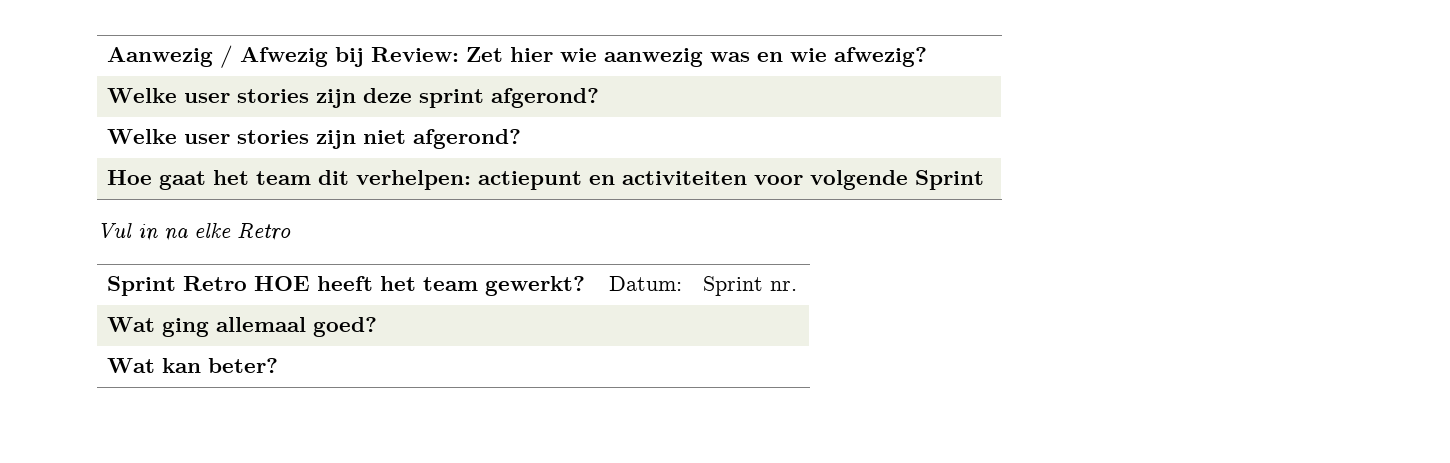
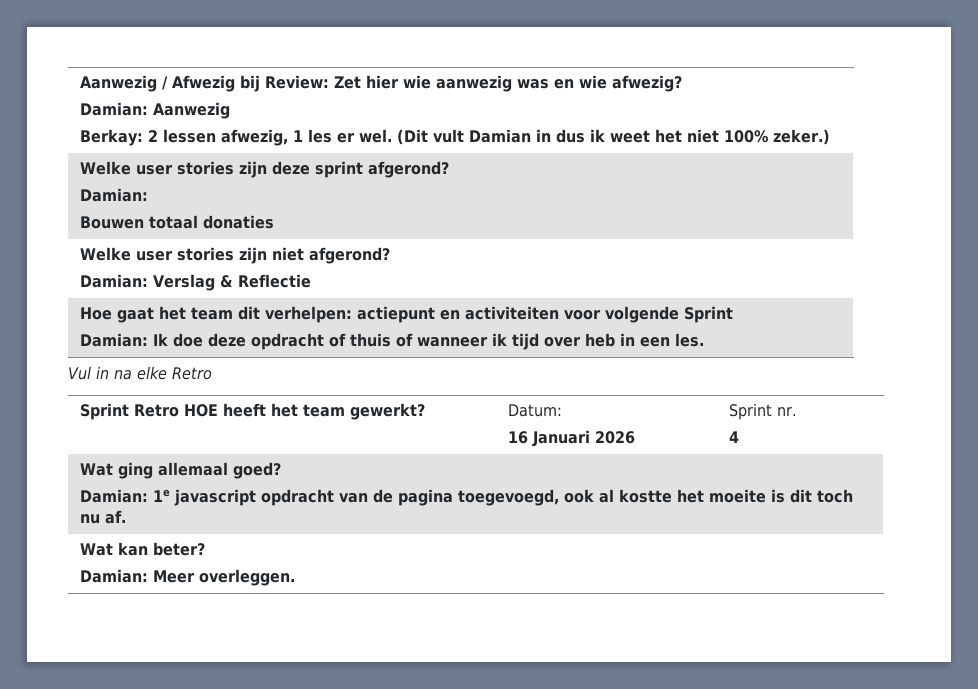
(928, 57) none -> [79,102,230,119] [79,129,830,146] // Damian: Aanwezig // Berkay: 2 lessen afwezig, 1 les er wel. (Dit vult Damian in dus ik weet het niet 100% zeker.)
(600, 98) none -> [79,188,148,202] [79,215,274,229] // Damian: // Bouwen totaal donaties
(522, 139) none -> [79,274,311,291] // Damian: Verslag & Reflectie
(985, 180) none -> [79,333,704,350] // Damian: Ik doe deze opdracht of thuis of wanneer ik tijd over heb in een les.
(683, 283) none -> [507,430,635,447] // 16 Januari 2026
(798, 286) none -> [728,431,739,443] // 4
(378, 327) none -> [79,489,853,506] [79,510,126,524] // Damian: 1e javascript opdracht van de pagina toegevoegd, ook al kostte het moeite is dit toch nu af.
(279, 365) none -> [79,569,295,586] // Damian: Meer overleggen.

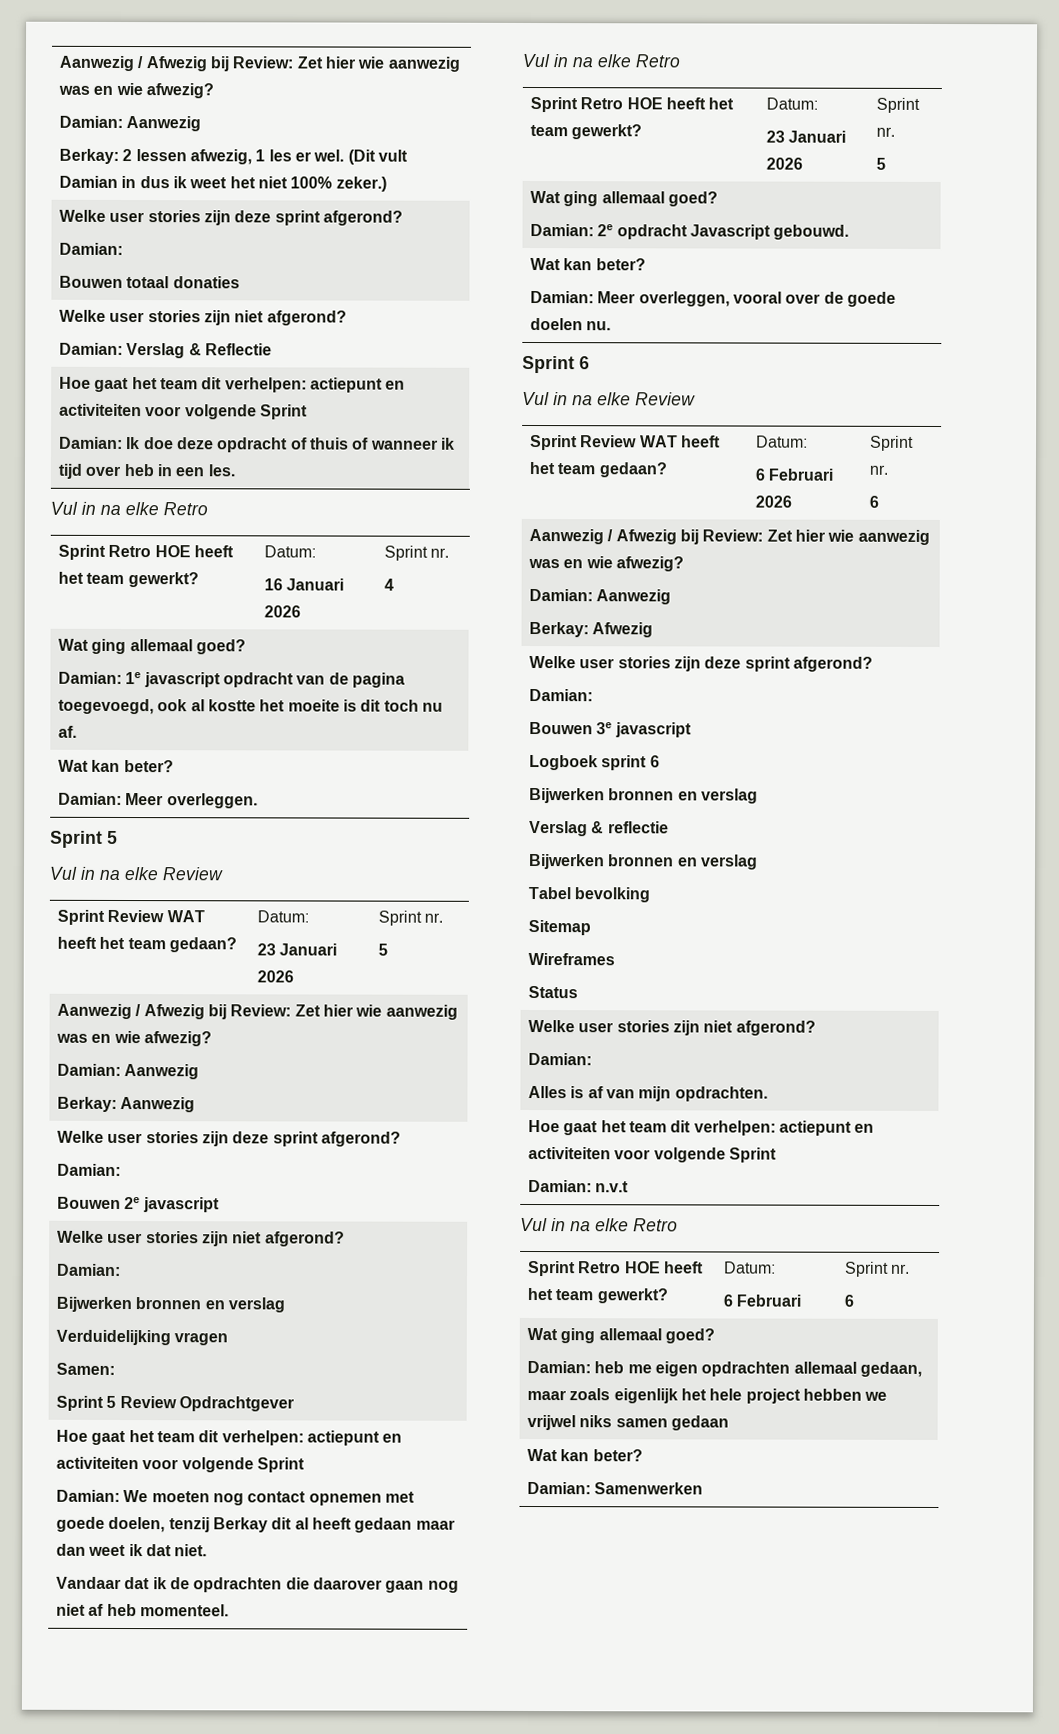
(295, 577) none -> [50,830,118,848] [49,866,223,881] [56,909,205,925] [56,936,237,953] [256,910,309,923] [256,943,338,956] [256,970,294,983] [377,910,444,926] [377,943,388,956] [56,1003,458,1020] [55,1030,212,1047] [56,1063,200,1080] [56,1096,196,1113] [56,1130,401,1147] [56,1163,121,1177] [56,1196,220,1213] [56,1230,345,1247] [55,1263,121,1277] [55,1296,285,1313] [55,1329,229,1346] [55,1362,115,1375] [55,1395,294,1412] [55,1429,403,1446] [55,1456,305,1473] [55,1489,415,1506] [55,1516,455,1533] [55,1543,208,1557] [55,1576,459,1593] [55,1603,229,1617] [522,53,680,68] [529,96,735,113] [529,124,643,140] [765,97,818,110] [765,130,847,143] [765,157,803,170] [875,97,920,113] [875,126,895,137] [875,157,886,170] [529,190,718,207] [529,223,850,240] [529,257,646,271] [529,290,896,307] [529,317,612,331] [522,355,590,374] [522,391,696,406] [529,434,721,451] [528,461,667,478] [755,435,808,448] [754,468,834,481] [754,495,792,508] [869,435,914,451] [868,464,888,475] [868,495,879,508] [528,528,930,545] [527,556,684,572] [528,588,672,605] [528,621,654,638] [528,655,873,672] [528,688,593,702] [528,721,692,738] [528,754,660,771] [528,787,758,804] [528,820,669,837] [527,853,758,870] [527,886,651,903] [527,919,591,936] [527,952,615,966] [527,985,578,999] [527,1019,816,1036] [527,1052,592,1066] [527,1085,768,1102] [527,1119,875,1136] [527,1146,777,1163] [527,1179,630,1193] [520,1217,678,1232] [527,1260,704,1277] [526,1287,668,1304] [723,1261,776,1274] [722,1294,802,1307] [843,1261,911,1277] [843,1294,854,1307] [526,1327,715,1344] [526,1360,922,1377] [526,1388,888,1404] [526,1414,729,1431] [526,1448,643,1462] [526,1481,704,1495] // Sprint 5 // Vul in na elke Review // Sprint Review WAT heeft het team gedaan? | Datum: // 23 Januari 2026 | Sprint nr. // 5 // Aanwezig / Afwezig bij Review: Zet hier wie aanwezig was en wie afwezig? // Damian: Aanwezig // Berkay: Aanwezig // Welke user stories zijn deze sprint afgerond? // Damian: // Bouwen 2e javascript // Welke user stories zijn niet afgerond? // Damian: // Bijwerken bronnen en verslag // Verduidelijking vragen // Samen: // Sprint 5 Review Opdrachtgever // Hoe gaat het team dit verhelpen: actiepunt en activiteiten voor volgende Sprint // Damian: We moeten nog contact opnemen met goede doelen, tenzij Berkay dit al heeft gedaan maar dan weet ik dat niet. // Vandaar dat ik de opdrachten die daarover gaan nog niet af heb momenteel. // Vul in na elke Retro // Sprint Retro HOE heeft het team gewerkt? | Datum: // 23 Januari 2026 | Sprint nr. // 5 // Wat ging allemaal goed? // Damian: 2e opdracht Javascript gebouwd. // Wat kan beter? // Damian: Meer overleggen, vooral over de goede doelen nu. // Sprint 6 // Vul in na elke Review // Sprint Review WAT heeft het team gedaan? | Datum: // 6 Februari 2026 | Sprint nr. // 6 // Aanwezig / Afwezig bij Review: Zet hier wie aanwezig was en wie afwezig? // Damian: Aanwezig // Berkay: Afwezig // Welke user stories zijn deze sprint afgerond? // Damian: // Bouwen 3e javascript // Logboek sprint 6 // Bijwerken bronnen en verslag // Verslag & reflectie // Bijwerken bronnen en verslag // Tabel bevolking // Sitemap // Wireframes // Status // Welke user stories zijn niet afgerond? // Damian: // Alles is af van mijn opdrachten. // Hoe gaat het team dit verhelpen: actiepunt en activiteiten voor volgende Sprint // Damian: n.v.t // Vul in na elke Retro // Sprint Retro HOE heeft het team gewerkt? | Datum: // 6 Februari | Sprint nr. // 6 // Wat ging allemaal goed? // Damian: heb me eigen opdrachten allemaal gedaan, maar zoals eigenlijk het hele project hebben we vrijwel niks samen gedaan // Wat kan beter? // Damian: Samenwerken

